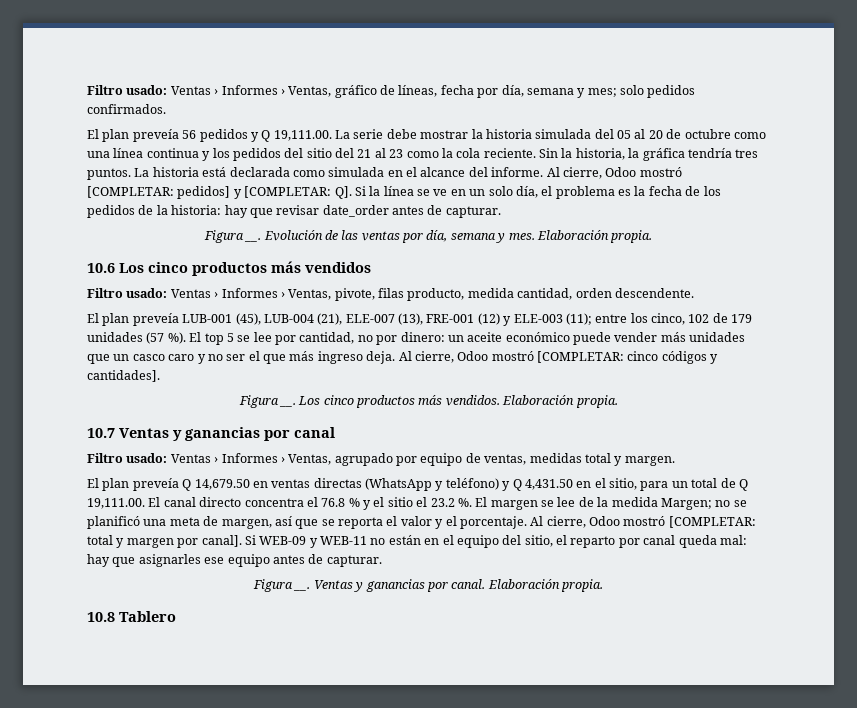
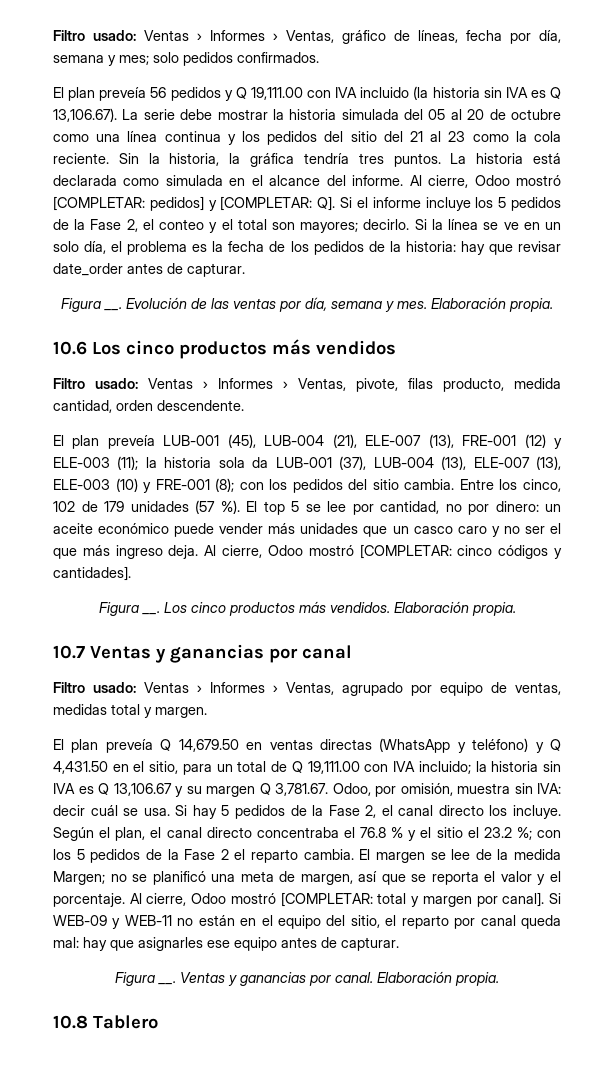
[273,130,332,141] 19,111.00. -> [250,86,561,100] [53,108,117,122] 19,111.00 con IVA incluido (la historia sin IVA es Q 13,106.67).
(366, 191) none -> [356,197,561,211] [53,219,427,233] el informe incluye los 5 pedidos de la Fase 2, el conteo y el total son mayores; decirlo. Si
[595,314,628,323] entre -> [145,456,561,470] [53,478,494,493] la historia sola da LUB-001 (37), LUB-004 (13), ELE-007 (13), ELE-003 (10) y FRE-001 (8); con los pedidos del sitio cambia. Entre
[87,497,304,509] 19,111.00. El canal directo concentra -> [307,761,561,774] [53,783,561,797] [53,805,561,819] [53,827,339,841] 19,111.00 con IVA incluido; la historia sin IVA es Q 13,106.67 y su margen Q 3,781.67. Odoo, por omisión, muestra sin IVA: decir cuál se usa. Si hay 5 pedidos de la Fase 2, el canal directo los incluye. Según el plan, el canal directo concentraba
[457,498,472,507] %. -> [516,827,561,840] [53,849,354,863] %; con los 5 pedidos de la Fase 2 el reparto cambia.

